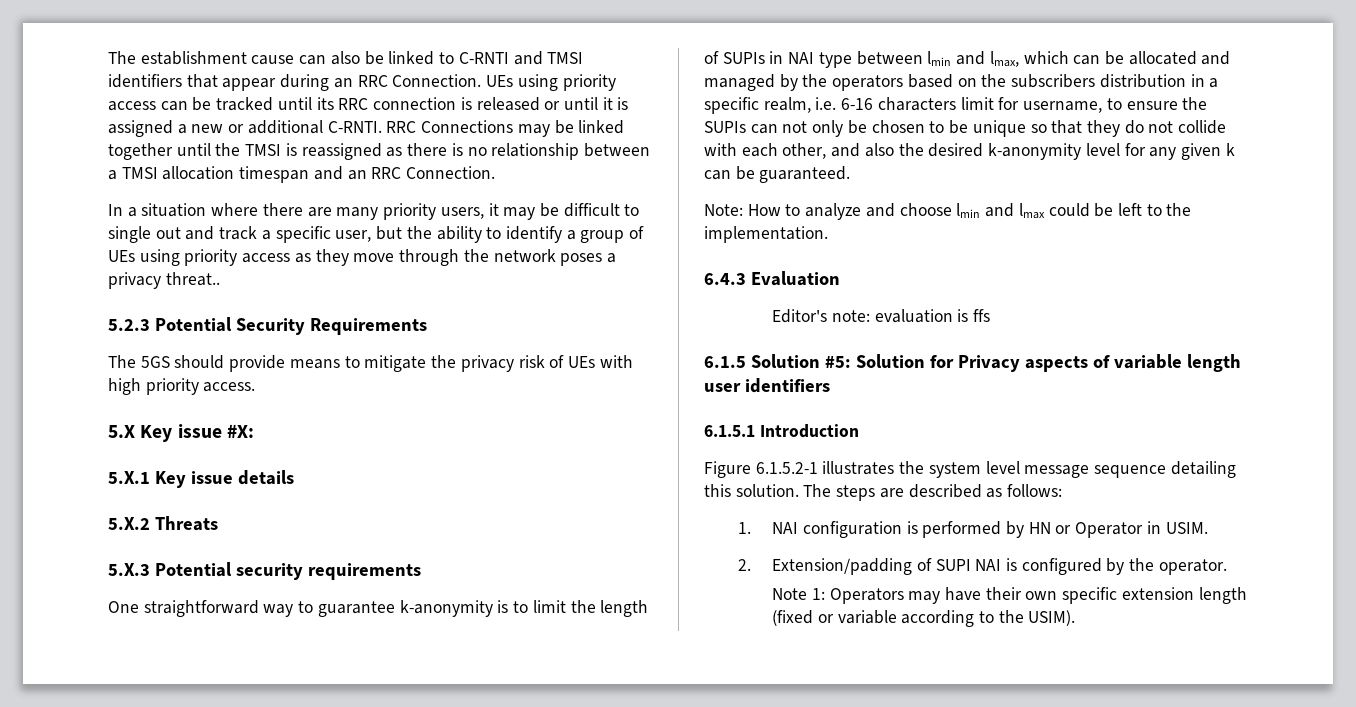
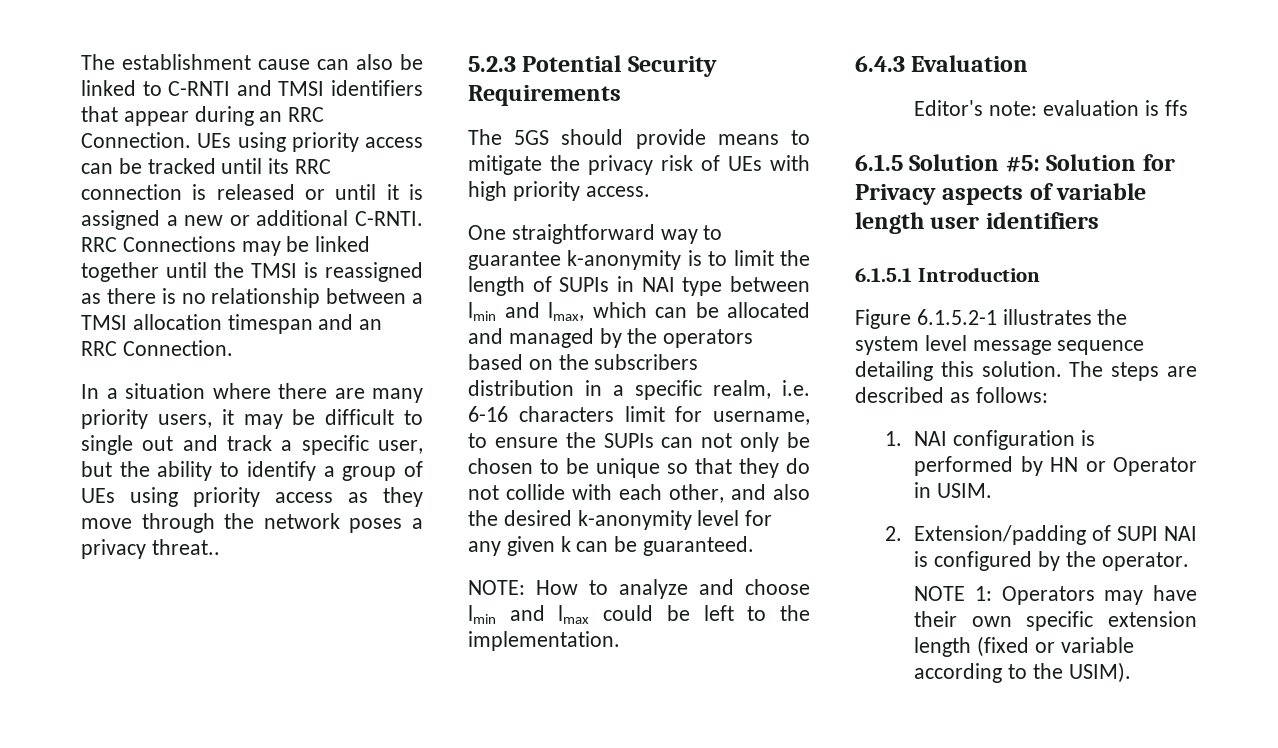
[108,424,254,442] [108,470,294,488] [108,516,218,531] [108,562,421,580] // 5.X Key issue #X: // 5.X.1 Key issue details // 5.X.2 Threats // 5.X.3 Potential security requirements -> (650, 191) none
[704,204,743,216] Note: -> [468,580,525,595] NOTE:
[772,588,808,600] Note -> [914,586,966,601] NOTE

